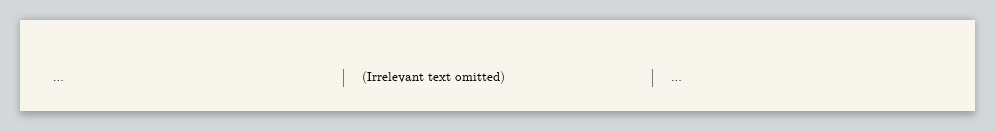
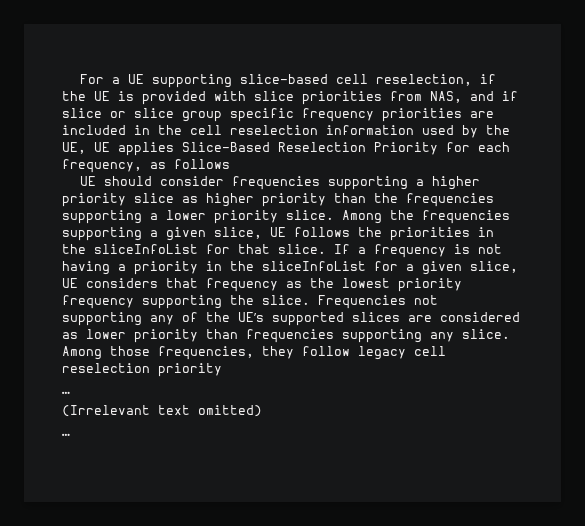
(53, 80) none -> [80,74,497,88] [62,91,518,105] [62,108,494,122] [62,125,510,138] [62,142,510,156] [62,159,230,173] [80,176,481,190] [62,193,494,207] [62,210,510,224] [62,227,494,241] [62,244,502,258] [62,261,518,275] [62,278,462,292] [62,295,438,309] [62,312,520,326] [62,329,510,343] [62,346,446,360] [62,363,222,377] For a UE supporting slice-based cell reselection, if the UE is provided with slice priorities from NAS, and if slice or slice group specific frequency priorities are included in the cell reselection information used by the UE, UE applies Slice-Based Reselection Priority for each frequency, as follows // UE should consider frequencies supporting a higher priority slice as higher priority than the frequencies supporting a lower priority slice. Among the frequencies supporting a given slice, UE follows the priorities in the sliceInfoList for that slice. If a frequency is not having a priority in the sliceInfoList for a given slice, UE considers that frequency as the lowest priority frequency supporting the slice. Frequencies not supporting any of the UE’s supported slices are considered as lower priority than frequencies supporting any slice. Among those frequencies, they follow legacy cell reselection priority //

